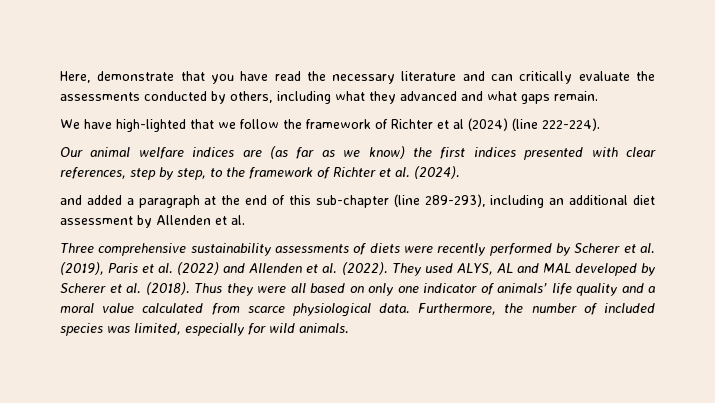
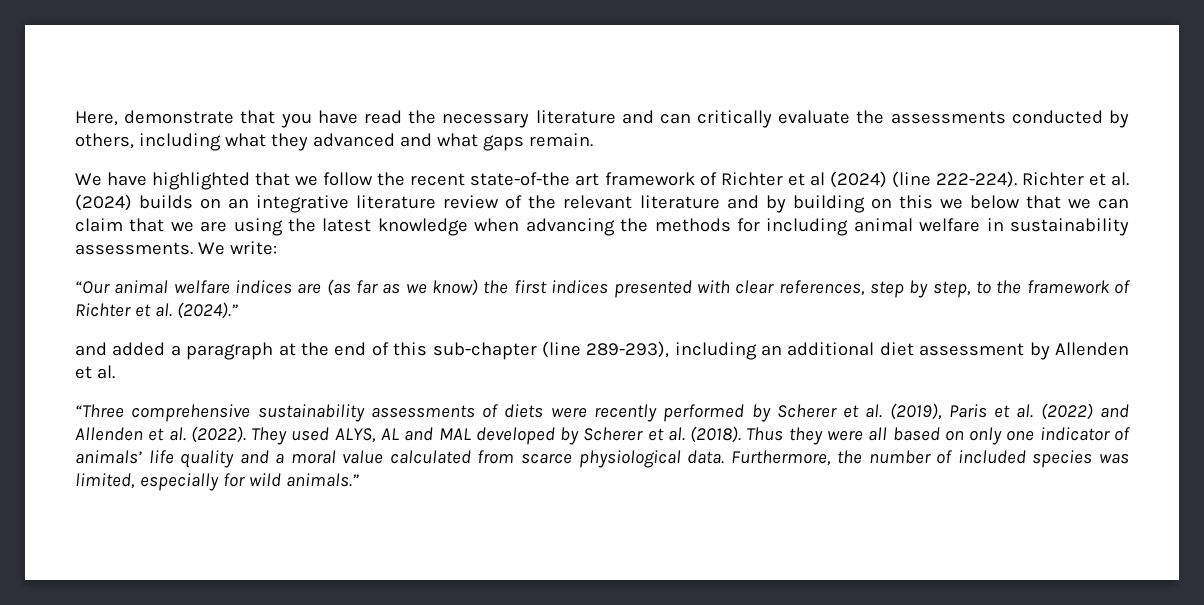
[116,119,186,132] high-lighted -> [152,172,251,190] highlighted
(302, 124) none -> [410,172,600,186] recent state-of-the art
[60,147,83,157] // Our -> [1021,172,1129,186] [75,194,1129,213] [75,218,1129,236] [75,241,277,255] [75,281,110,294] Richter et al. (2024) builds on an integrative literature review of the relevant literature and by building on this we below that we can claim that we are using the latest knowledge when advancing the methods for including animal welfare in sustainability assessments. We write: // “Our
[414,166,460,179] (2024). -> [176,302,238,319] (2024).”
[60,243,94,253] Three -> [75,404,124,418] “Three
[299,323,349,334] animals. -> [285,473,359,487] animals.”

